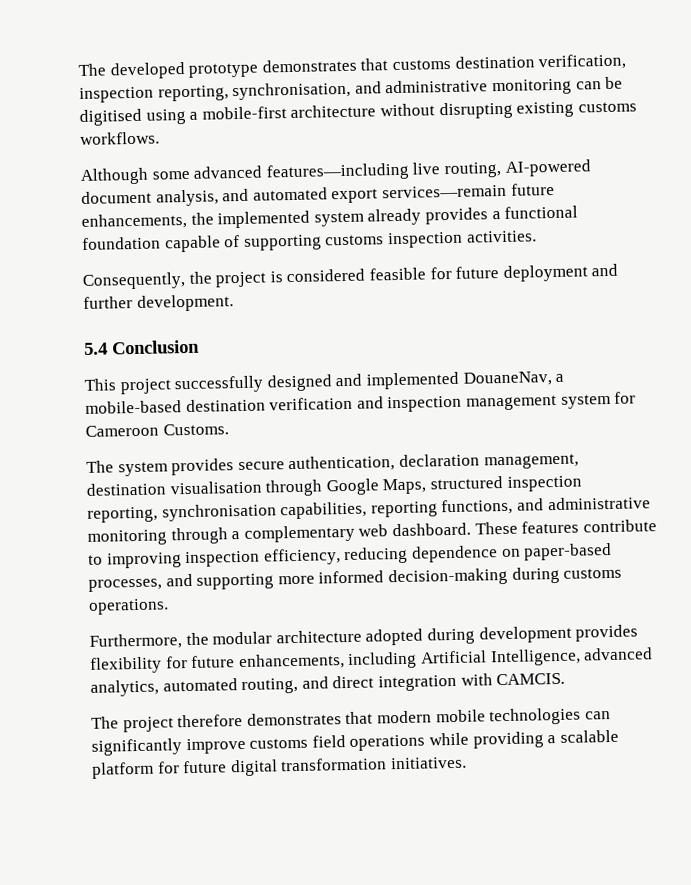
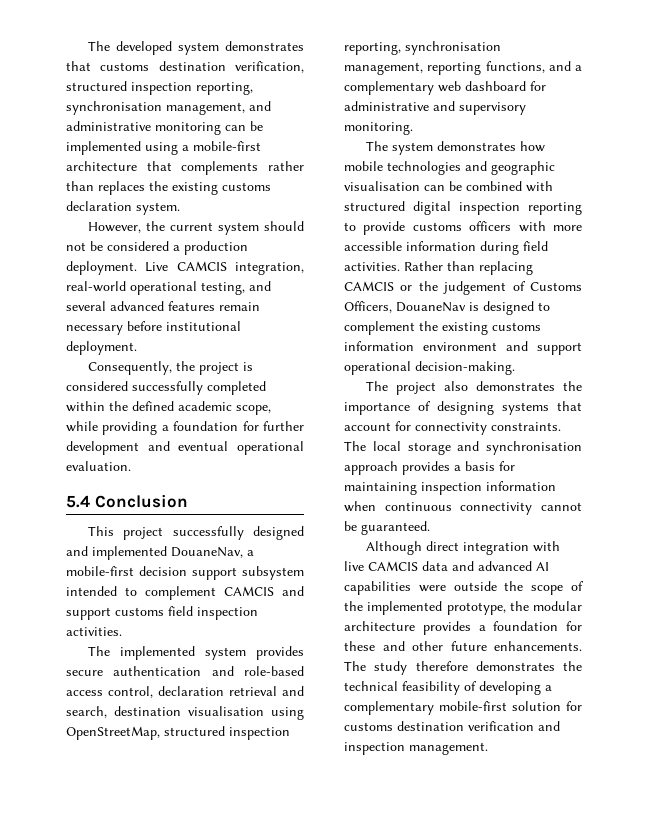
[188,62,260,78] prototype -> [177,42,219,55] system
[79,81,352,103] inspection reporting, synchronisation, -> [66,81,253,95] [66,101,245,115] structured inspection reporting, synchronisation management,
[79,108,142,126] digitised -> [66,141,141,155] implemented
[379,101,637,120] [80,131,160,145] [80,159,591,185] [81,182,555,207] [81,205,579,230] [82,230,537,253] without disrupting existing customs workflows. // Although some advanced features—including live routing, AI-powered document analysis, and automated export services—remain future enhancements, the implemented system already provides a functional foundation capable of supporting customs inspection activities. -> [146,161,304,175] [66,181,271,195] [66,201,180,215] [87,221,304,235] [66,241,248,255] [66,261,304,275] [66,281,271,295] [66,301,260,311] [66,321,241,335] [66,341,137,355] that complements rather than replaces the existing customs declaration system. // However, the current system should not be considered a production deployment. Live CAMCIS integration, real-world operational testing, and several advanced features remain necessary before institutional deployment.
[368,263,619,282] [83,294,234,312] feasible for future deployment and further development. -> [132,381,266,395] [66,401,271,415] [66,421,304,435] [66,441,304,455] [66,461,131,471] successfully completed within the defined academic scope, while providing a foundation for further development and eventual operational evaluation.
[85,391,637,414] [85,423,229,437] [86,453,579,477] [86,475,582,497] [87,496,651,523] [87,519,657,546] [88,542,613,569] [88,566,623,592] [88,598,169,615] [89,624,639,650] [90,647,654,674] [90,672,566,697] [91,707,611,733] [91,729,619,756] [92,756,467,779] mobile-based destination verification and inspection management system for Cameroon Customs. // The system provides secure authentication, declaration management, destination visualisation through Google Maps, structured inspection reporting, synchronisation capabilities, reporting functions, and administrative monitoring through a complementary web dashboard. These features contribute to improving inspection efficiency, reducing dependence on paper-based processes, and supporting more informed decision-making during customs operations. // Furthermore, the modular architecture adopted during development provides flexibility for future enhancements, including Artificial Intelligence, advanced analytics, automated routing, and direct integration with CAMCIS. // The project therefore demonstrates that modern mobile technologies can significantly improve customs field operations while providing a scalable platform for future digital transformation initiatives. -> [66,566,304,580] [66,586,304,600] [66,606,258,620] [66,627,122,636] [87,646,304,660] [66,666,304,676] [66,686,304,698] [66,706,304,720] [66,726,290,740] [344,41,501,55] [344,61,582,75] [344,81,546,95] [344,101,526,115] [344,122,413,135] [365,141,545,155] [344,161,555,175] [344,181,553,192] [344,201,582,215] [344,221,582,235] [344,241,548,255] [344,261,533,275] [344,281,582,295] [344,301,550,315] [344,321,541,335] [344,341,582,355] [344,361,515,375] [365,381,582,395] [344,401,582,415] [344,421,561,435] [344,441,582,455] [344,461,515,475] [344,481,556,495] [344,501,582,515] [344,521,430,535] [365,541,560,555] [344,561,549,571] [344,581,584,595] [344,601,582,615] [344,621,582,635] [344,641,582,651] [344,661,582,675] [344,681,552,695] [344,701,582,715] [344,721,560,731] [344,742,488,755] mobile-first decision support subsystem intended to complement CAMCIS and support customs field inspection activities. // The implemented system provides secure authentication and role-based access control, declaration retrieval and search, destination visualisation using OpenStreetMap, structured inspection reporting, synchronisation management, reporting functions, and a complementary web dashboard for administrative and supervisory monitoring. // The system demonstrates how mobile technologies and geographic visualisation can be combined with structured digital inspection reporting to provide customs officers with more accessible information during field activities. Rather than replacing CAMCIS or the judgement of Customs Officers, DouaneNav is designed to complement the existing customs information environment and support operational decision-making. // The project also demonstrates the importance of designing systems that account for connectivity constraints. The local storage and synchronisation approach provides a basis for maintaining inspection information when continuous connectivity cannot be guaranteed. // Although direct integration with live CAMCIS data and advanced AI capabilities were outside the scope of the implemented prototype, the modular architecture provides a foundation for these and other future enhancements. The study therefore demonstrates the technical feasibility of developing a complementary mobile-first solution for customs destination verification and inspection management.

